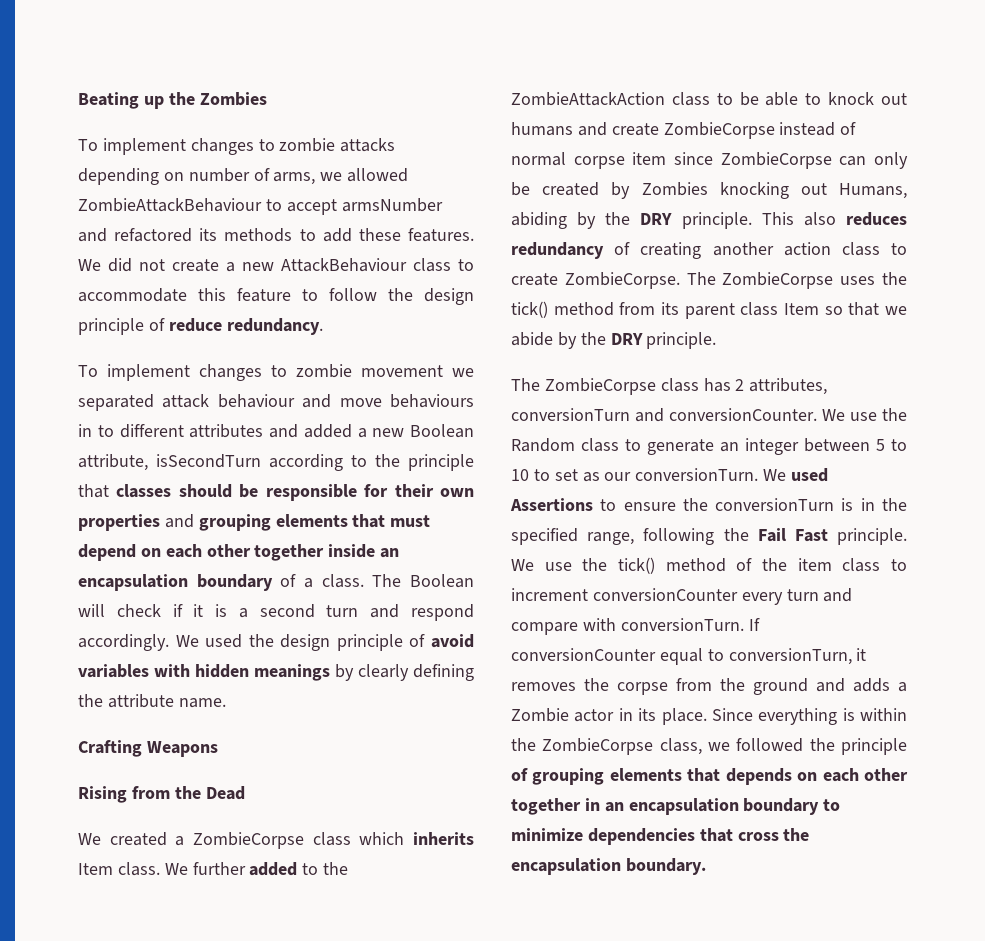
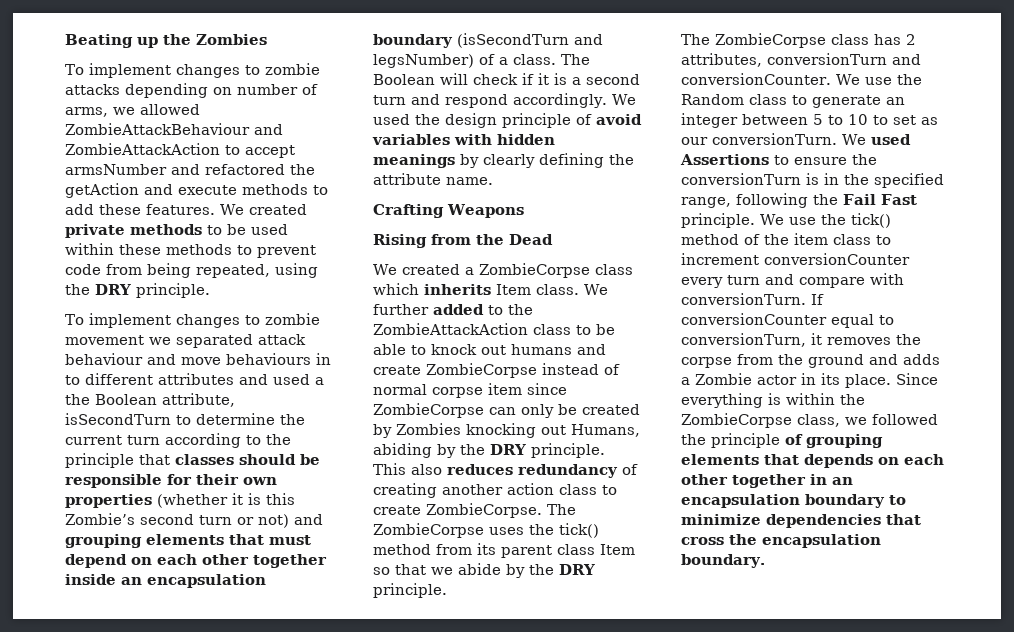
(262, 205) none -> [254,124,283,135] [65,143,220,155] and ZombieAttackAction
[199,228,218,241] its -> [290,164,315,175] [65,183,237,198] the getAction and execute
[108,258,474,272] [78,288,474,305] [78,318,323,335] did not create a new AttackBehaviour class to accommodate this feature to follow the design principle of reduce redundancy. -> [248,204,307,215] [65,224,288,238] [65,243,316,258] [65,263,318,278] [65,283,210,298] created private methods to be used within these methods to prevent code from being repeated, using the DRY principle.
[303,424,474,438] [78,454,261,471] added a new Boolean attribute, isSecondTurn -> [273,374,324,385] [65,393,235,407] [65,413,305,425] [65,435,160,445] used a the Boolean attribute, isSecondTurn to determine the current turn
(160, 522) none -> [157,493,295,508] [65,513,289,528] (whether it is this Zombie’s second turn or not)
(273, 582) none -> [457,33,603,48] [373,54,474,68] (isSecondTurn and legsNumber)

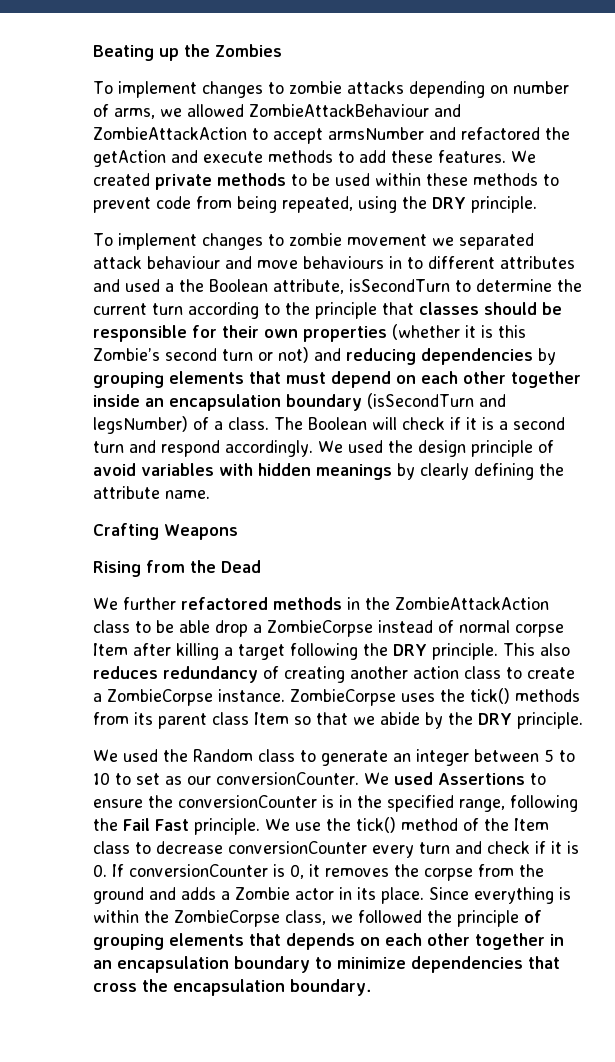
(323, 519) none -> [346,348,556,365] reducing dependencies by
[401,263,633,278] [373,283,608,295] [373,304,503,315] created a ZombieCorpse class which inherits Item class. We further added to -> [123,597,360,610] further refactored methods in
[411,344,606,355] [373,365,421,375] to knock out humans and create -> [215,620,262,637] drop a
[488,383,567,395] [373,403,640,418] [373,423,640,438] [373,443,456,458] item since ZombieCorpse can only be created by Zombies knocking out Humans, abiding by -> [93,643,358,660] Item after killing a target following
[426,503,576,518] ZombieCorpse. The -> [93,689,285,706] a ZombieCorpse instance.
[373,544,431,555] method -> [515,689,580,702] methods
[681,33,916,48] [681,53,921,67] [681,73,892,85] The ZombieCorpse class has 2 attributes, conversionTurn and conversionCounter. We use -> [93,749,158,762] We used
[712,133,837,145] conversionTurn. -> [216,772,359,785] conversionCounter.
[681,173,801,185] conversionTurn -> [178,795,317,808] conversionCounter
[794,233,891,245] [681,253,759,265] item class to increment -> [514,818,549,831] [93,841,223,854] Item class to decrease
[799,273,904,288] [681,293,824,305] [681,313,894,328] [681,333,806,347] compare with conversionTurn. If conversionCounter equal to conversionTurn, -> [487,841,579,854] [93,864,304,879] check if it is 0. If conversionCounter is 0,

